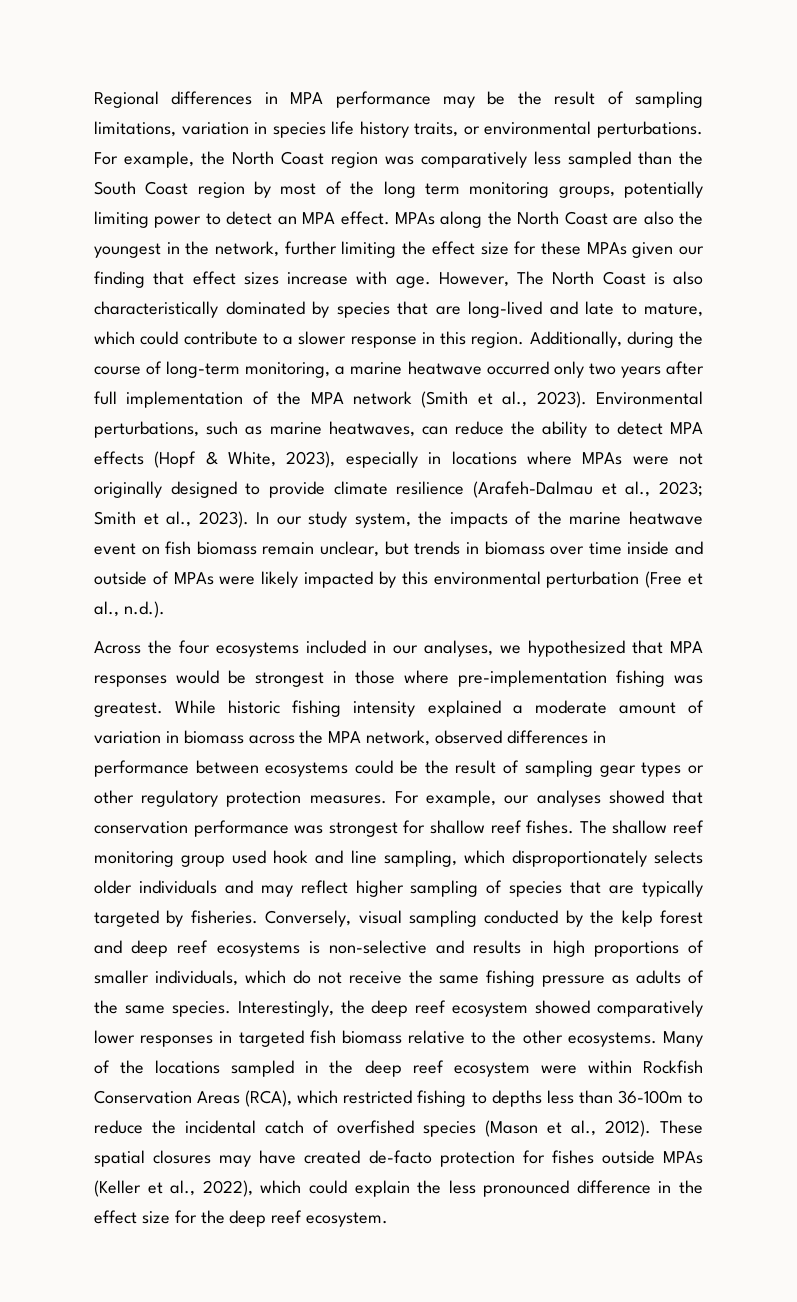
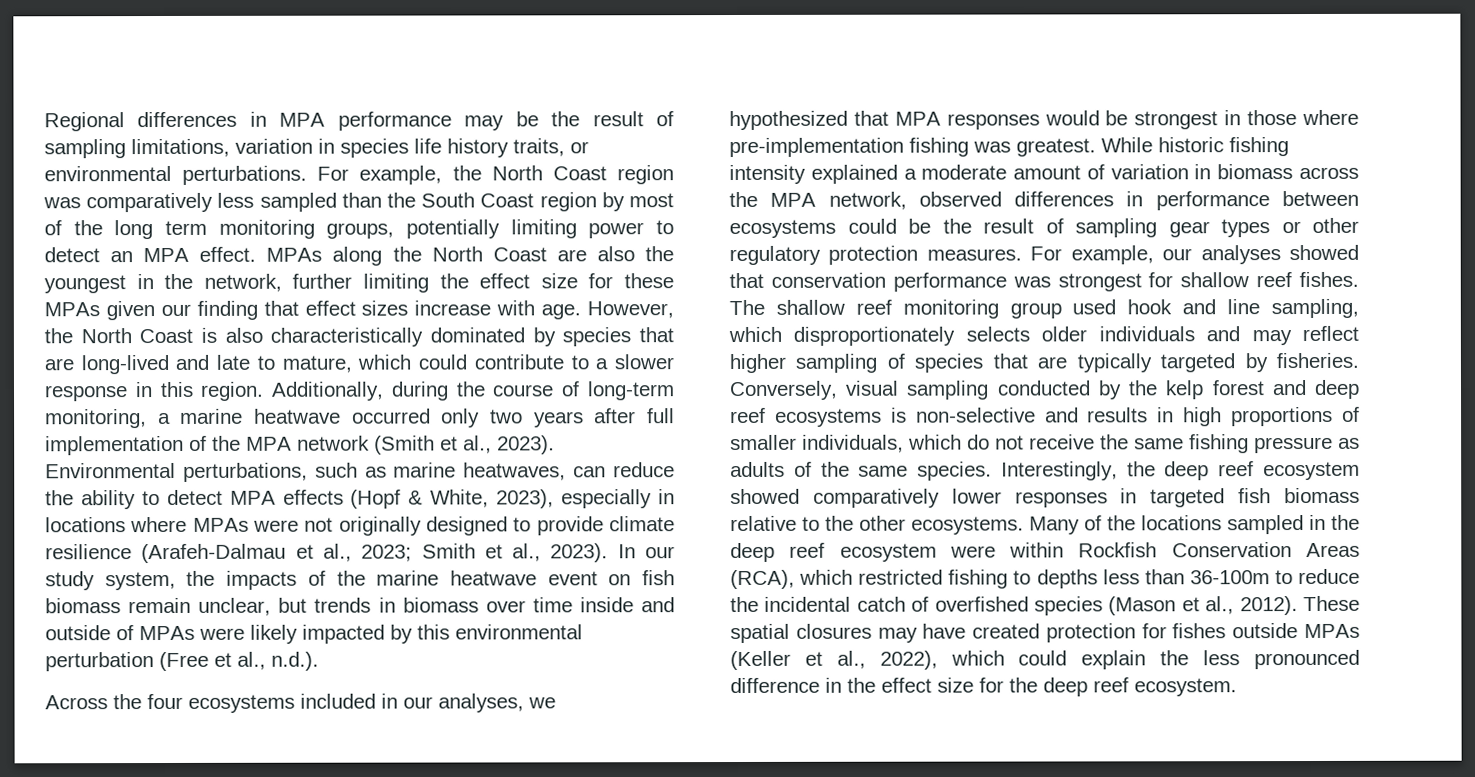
[517,271,544,285] The -> [44,328,73,344] the
[368,1150,432,1164] de-facto -> (1041, 631) none

